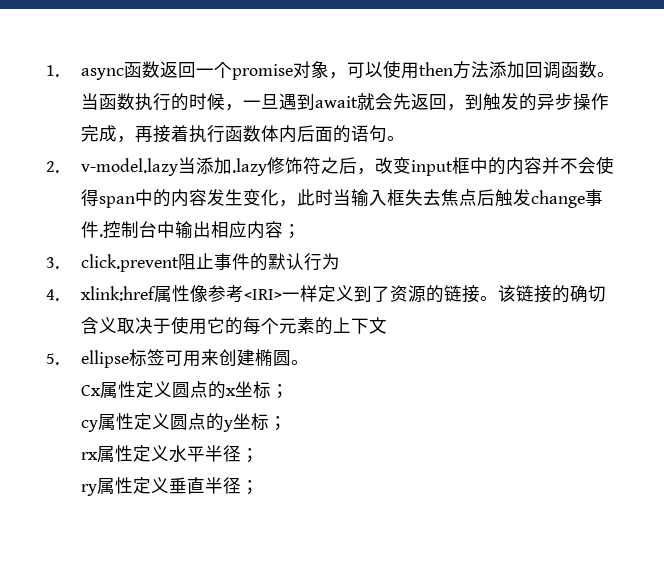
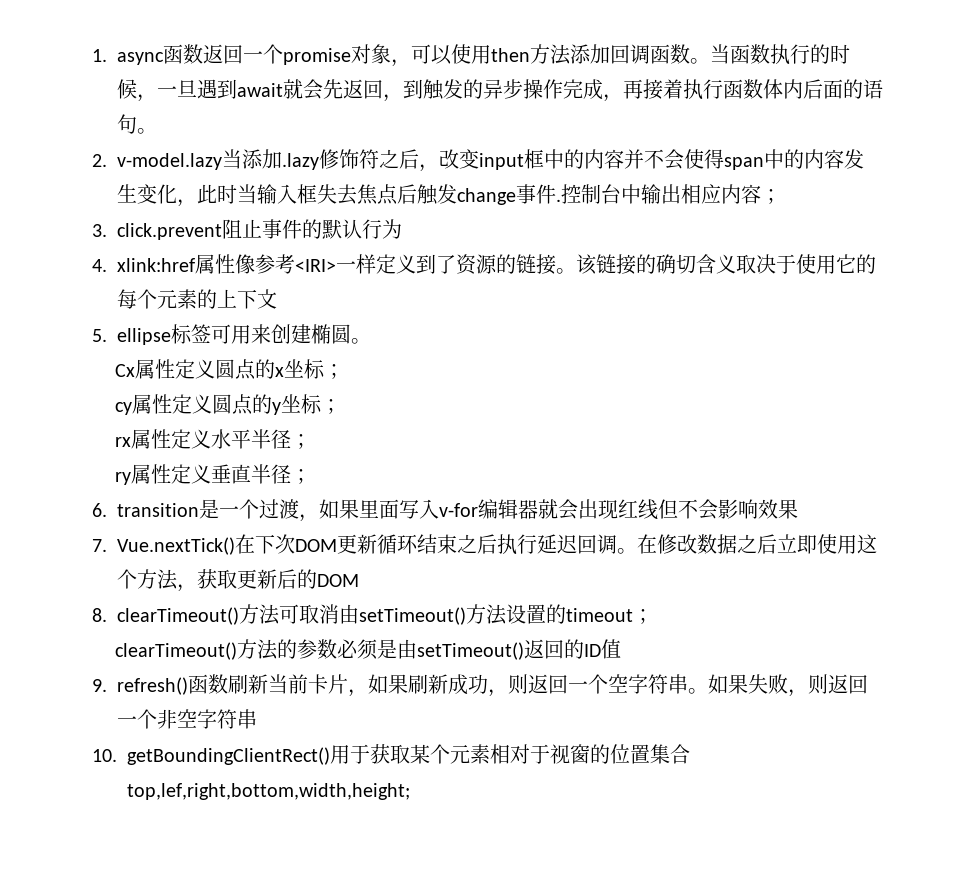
(259, 487) none -> [92,499,798,522] [92,534,877,555] [117,569,359,592] [92,604,653,625] [114,639,621,660] [92,674,868,697] [117,709,257,729] [92,744,690,765] [127,783,410,800] // 6. transition是一个过渡，如果里面写入v-for编辑器就会出现红线但不会影响效果 // 7. Vue.nextTick()在下次DOM更新循环结束之后执行延迟回调。在修改数据之后立即使用这个方法，获取更新后的DOM // 8. clearTimeout()方法可取消由setTimeout()方法设置的timeout； // clearTimeout()方法的参数必须是由setTimeout()返回的ID值 // 9. refresh()函数刷新当前卡片，如果刷新成功，则返回一个空字符串。如果失败，则返回一个非空字符串 // 10. getBoundingClientRect()用于获取某个元素相对于视窗的位置集合top,lef,right,bottom,width,height;

